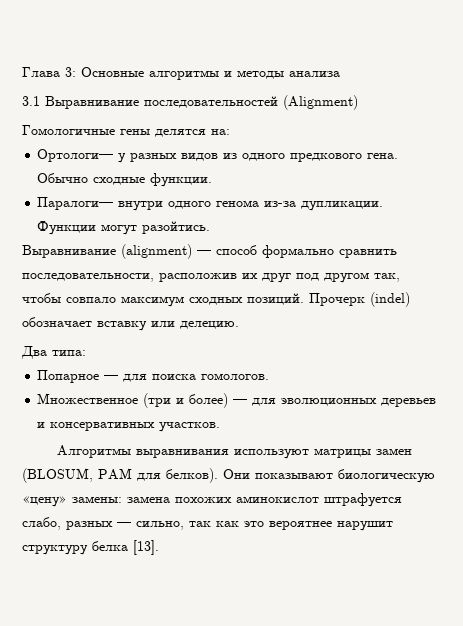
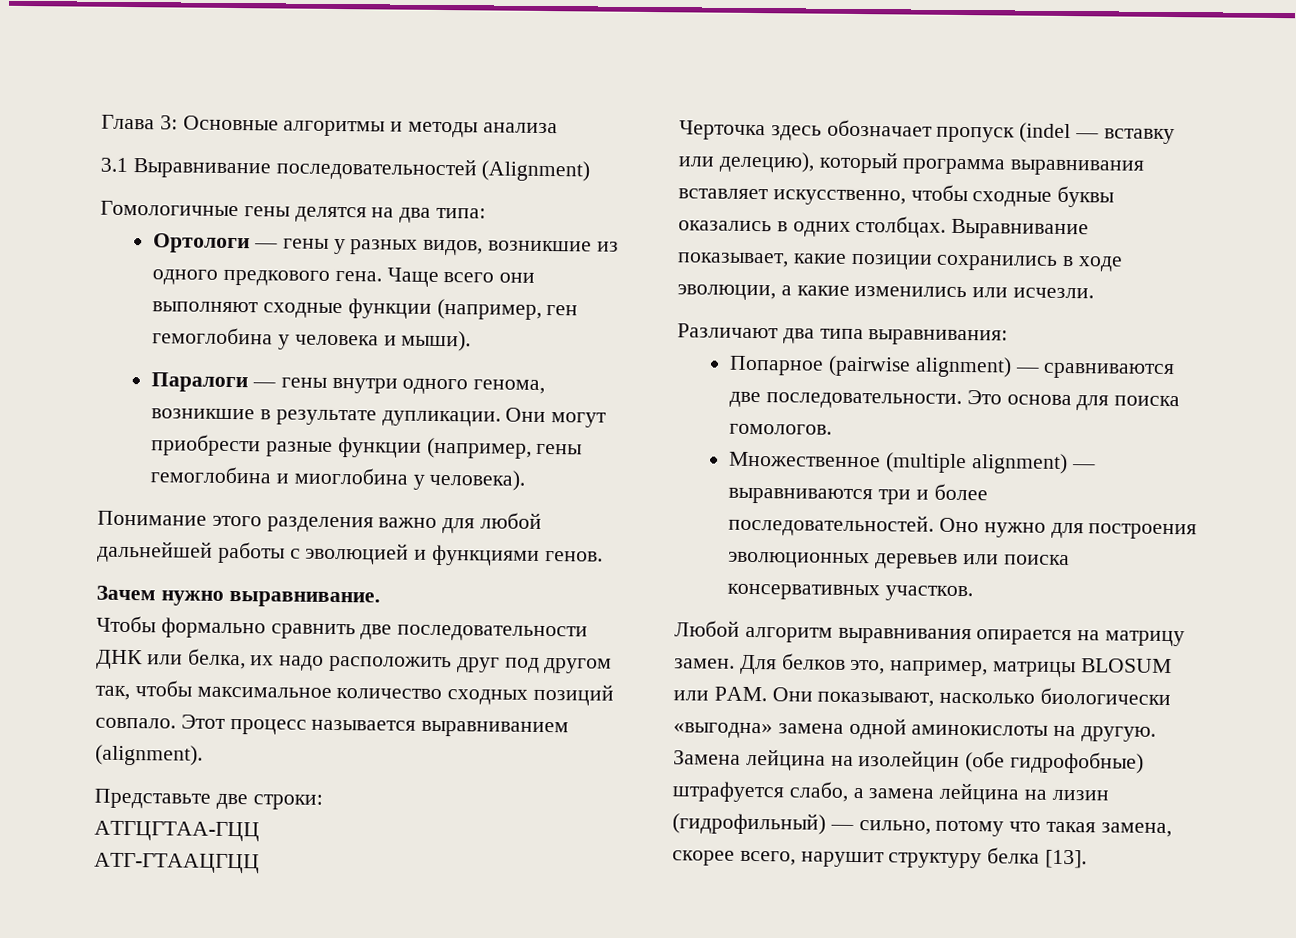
[211,129,230,135] [37,149,399,163] [37,173,213,187] [37,197,384,211] [37,221,211,235] [22,244,397,259] [22,273,258,282] на: // Ортологи— у разных видов из одного предкового гена. Обычно сходные функции. // Паралоги— внутри одного генома из-за дупликации. Функции могут разойтись. // Выравнивание (alignment) — способ формально сравнить последовательности, расположив их -> [371,207,487,223] [153,233,619,256] [152,267,536,287] [152,298,579,320] [152,327,472,352] [151,372,546,395] [151,407,608,428] [151,434,583,459] [150,466,526,491] [97,510,543,534] [97,540,603,566] [96,585,380,608] [96,615,589,642] [96,648,453,673] на два типа: // Ортологи — гены у разных видов, возникшие из одного предкового гена. Чаще всего они выполняют сходные функции (например, ген гемоглобина у человека и мыши). // Паралоги — гены внутри одного генома, возникшие в результате дупликации. Они могут приобрести разные функции (например, гены гемоглобина и миоглобина у человека). // Понимание этого разделения важно для любой дальнейшей работы с эволюцией и функциями генов. // Зачем нужно выравнивание. // Чтобы формально сравнить две последовательности ДНК или белка, их надо расположить
[66,292,410,307] [22,317,239,331] [21,346,86,359] [37,370,270,383] [37,393,437,408] [37,422,221,432] [56,445,412,459] [22,468,435,483] [22,493,402,507] [22,517,332,530] совпало максимум сходных позиций. Прочерк (indel) обозначает вставку или делецию. // Два типа: // Попарное — для поиска гомологов. // Множественное (три и более) — для эволюционных деревьев и консервативных участков. // Алгоритмы выравнивания используют матрицы замен (BLOSUM, PAM для белков). Они показывают биологическую «цену» замены: замена похожих аминокислот штрафуется слабо, разных — сильно, так как это вероятнее -> [196,683,615,706] [95,714,570,738] [95,744,203,766] [94,788,323,810] [94,820,260,842] [94,852,260,874] [679,119,1175,145] [678,151,1145,176] [678,184,1115,208] [678,215,1090,240] [677,252,1124,272] [677,284,1095,301] [677,323,1009,346] [729,355,1176,380] [729,390,1181,411] [729,423,833,435] [729,451,1096,475] [728,483,988,505] [728,513,1198,540] [728,551,1070,569] [727,583,973,602] [674,620,1186,647] [674,653,1172,678] [673,686,1172,707] [673,717,1157,742] [673,748,1145,774] [672,781,1109,805] [672,812,1172,838] [672,850,796,866] максимальное количество сходных позиций совпало. Этот процесс называется выравниванием (alignment). // Представьте две строки: // АТГЦГТАА-ГЦЦ // АТГ-ГТААЦГЦЦ // Черточка здесь обозначает пропуск (indel — вставку или делецию), который программа выравнивания вставляет искусственно, чтобы сходные буквы оказались в одних столбцах. Выравнивание показывает, какие позиции сохранились в ходе эволюции, а какие изменились или исчезли. // Различают два типа выравнивания: // Попарное (pairwise alignment) — сравниваются две последовательности. Это основа для поиска гомологов. // Множественное (multiple alignment) — выравниваются три и более последовательностей. Оно нужно для построения эволюционных деревьев или поиска консервативных участков. // Любой алгоритм выравнивания опирается на матрицу замен. Для белков это, например, матрицы BLOSUM или PAM. Они показывают, насколько биологически «выгодна» замена одной аминокислоты на другую. Замена лейцина на изолейцин (обе гидрофобные) штрафуется слабо, а замена лейцина на лизин (гидрофильный) — сильно, потому что такая замена, скорее всего,

